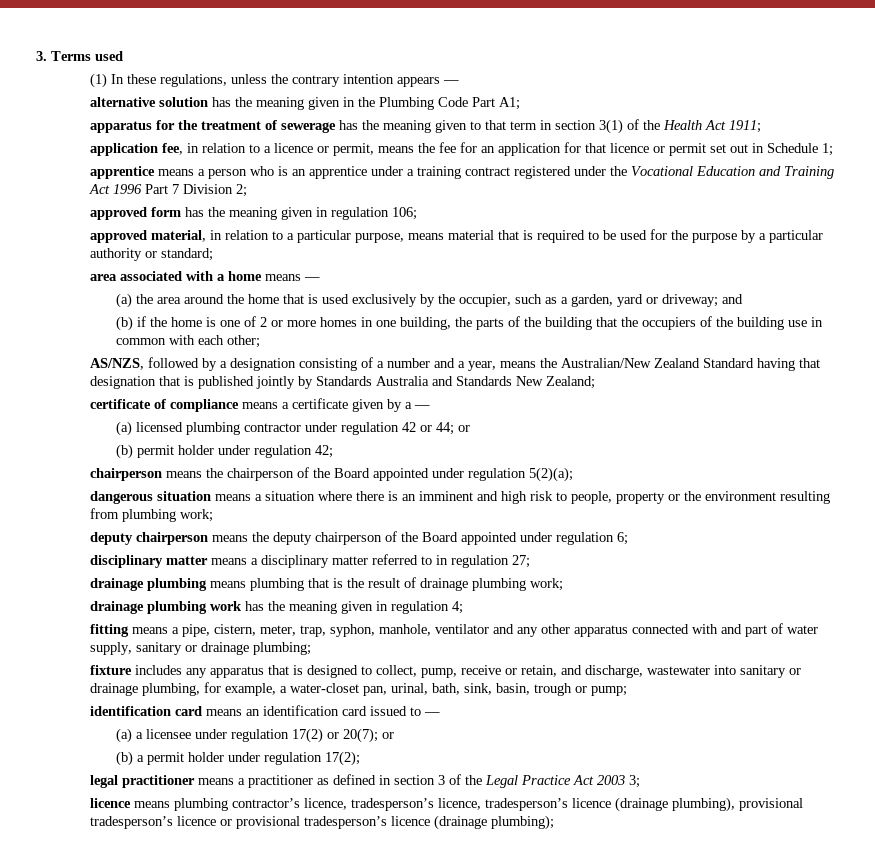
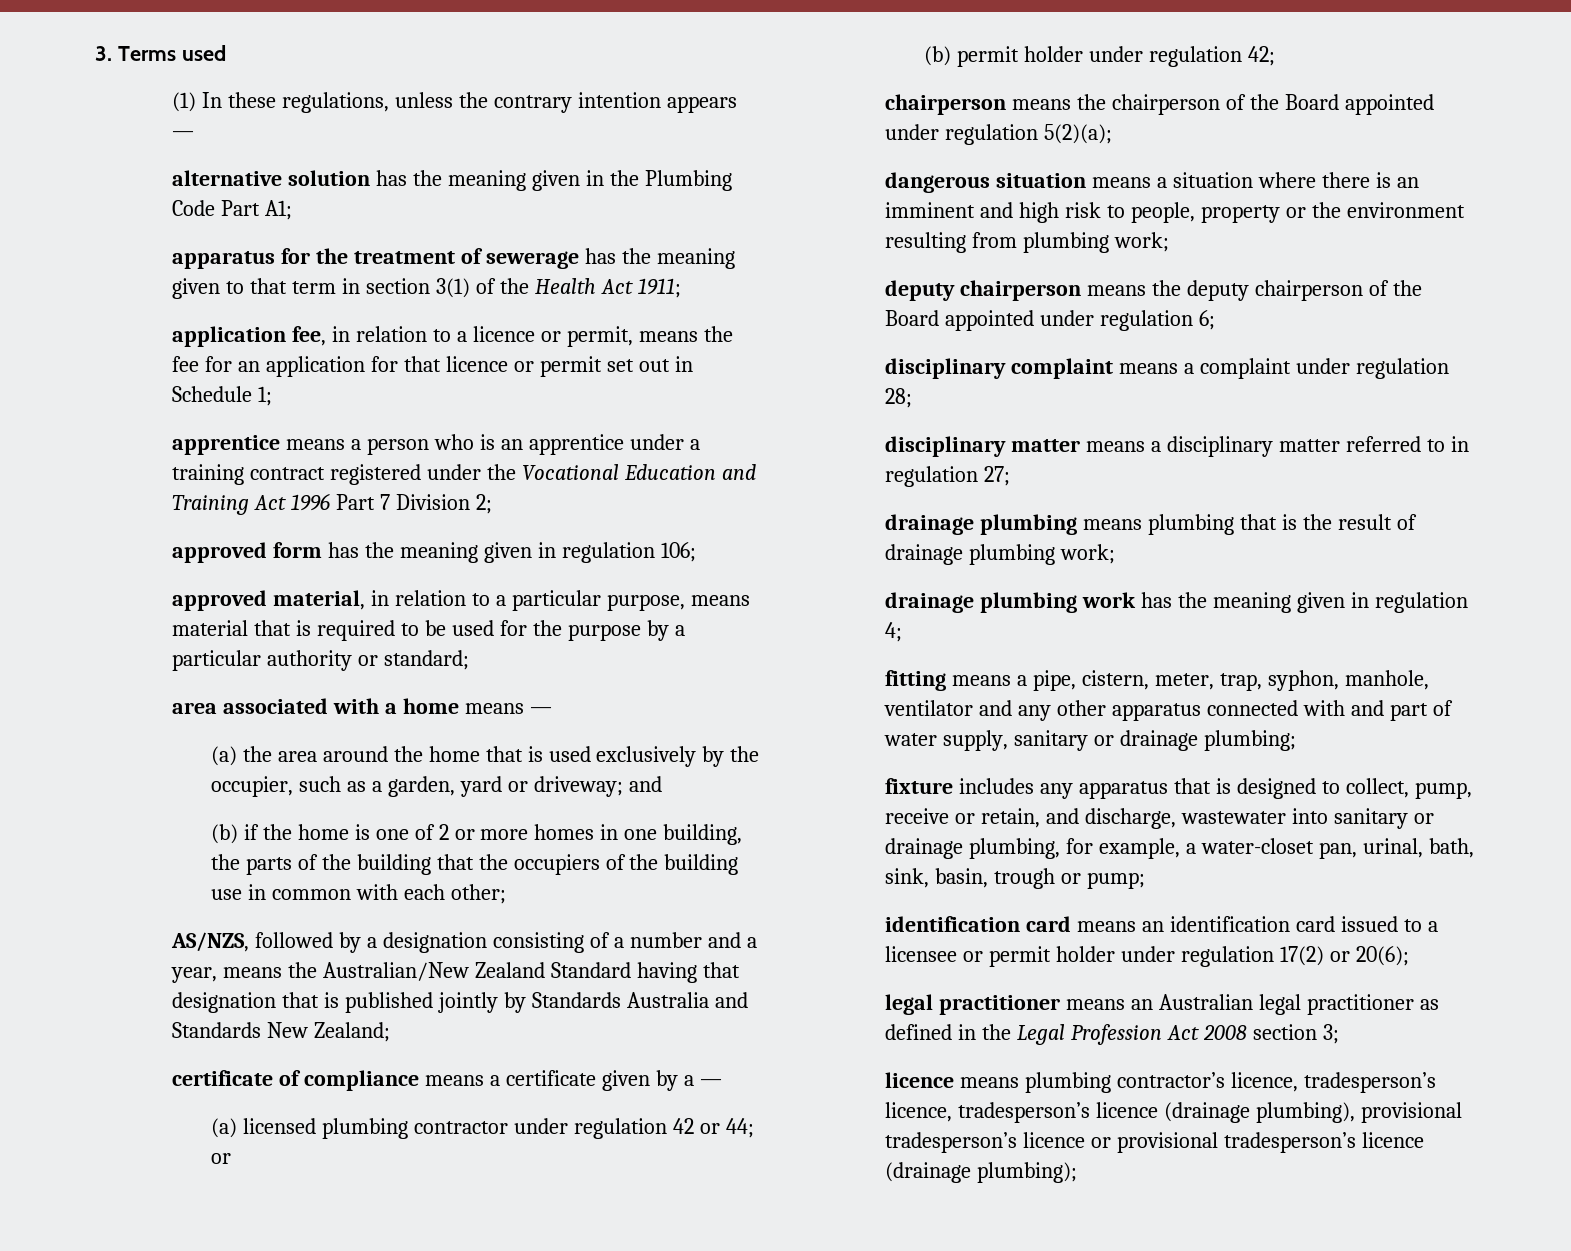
(628, 538) none -> [885,358,1449,379] [885,388,913,408] // disciplinary complaint means a complaint under regulation 28;
[423,712,440,716] [116,728,395,743] [116,751,361,766] — // (a) a licensee under regulation 17(2) or 20(7); or // (b) a permit holder under regulation 17(2); -> [1427,921,1438,932] [885,946,1409,967] a licensee or permit holder under regulation 17(2) or 20(6);
[237,778,245,785] a -> [1131,994,1302,1015] an Australian legal
[393,774,625,788] section 3 of the Legal Practice Act 2003 -> [982,1024,1317,1045] the Legal Profession Act 2008 section

